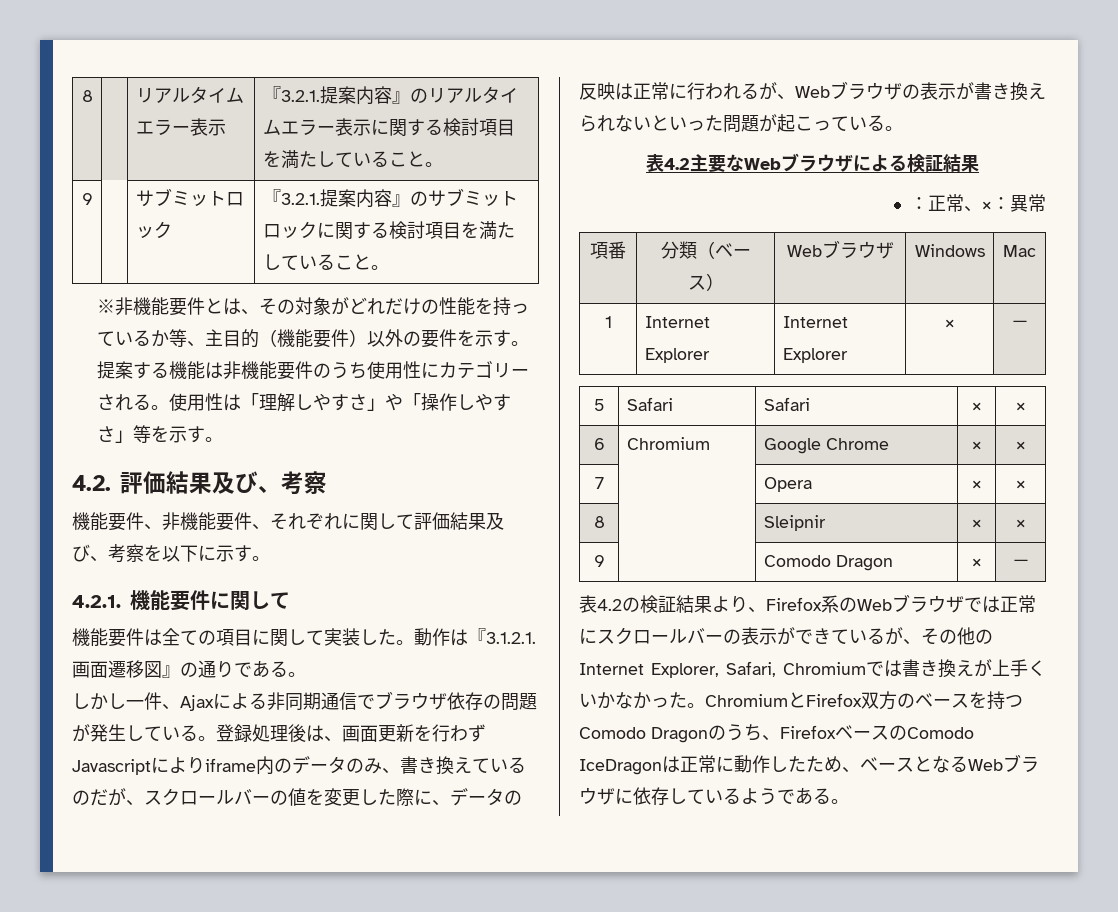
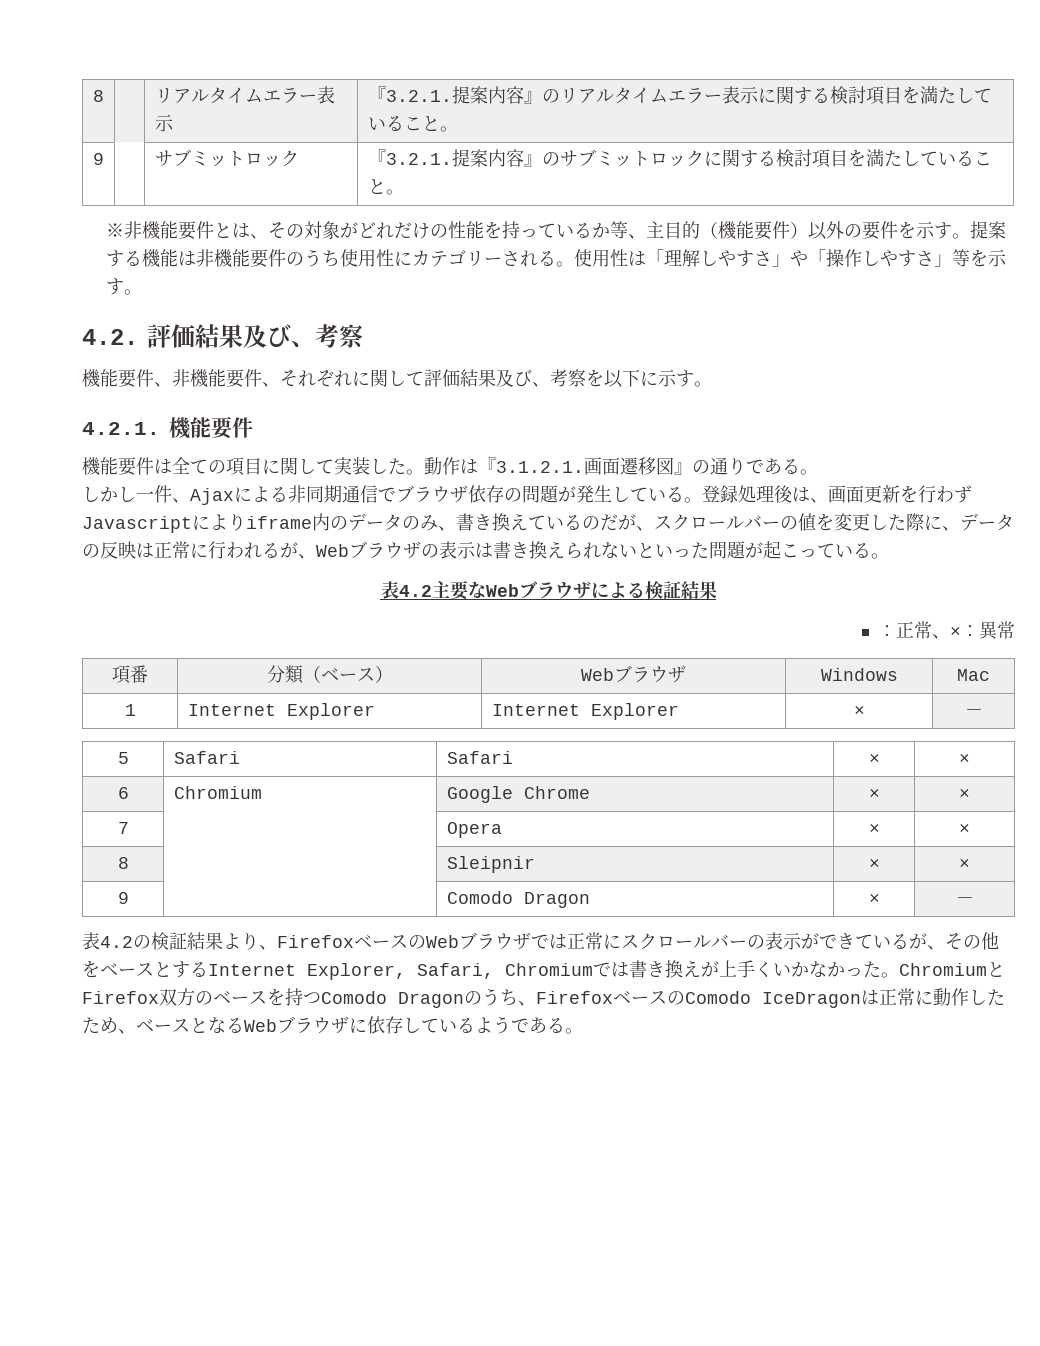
[210,591,290,610] に関して -> (253, 427) none
[956,82,974,100] が -> [475,543,493,558] は
[821,595,839,613] 系 -> [354,935,408,948] ベース
[975,629,993,644] の -> [82,960,208,978] をベースとする

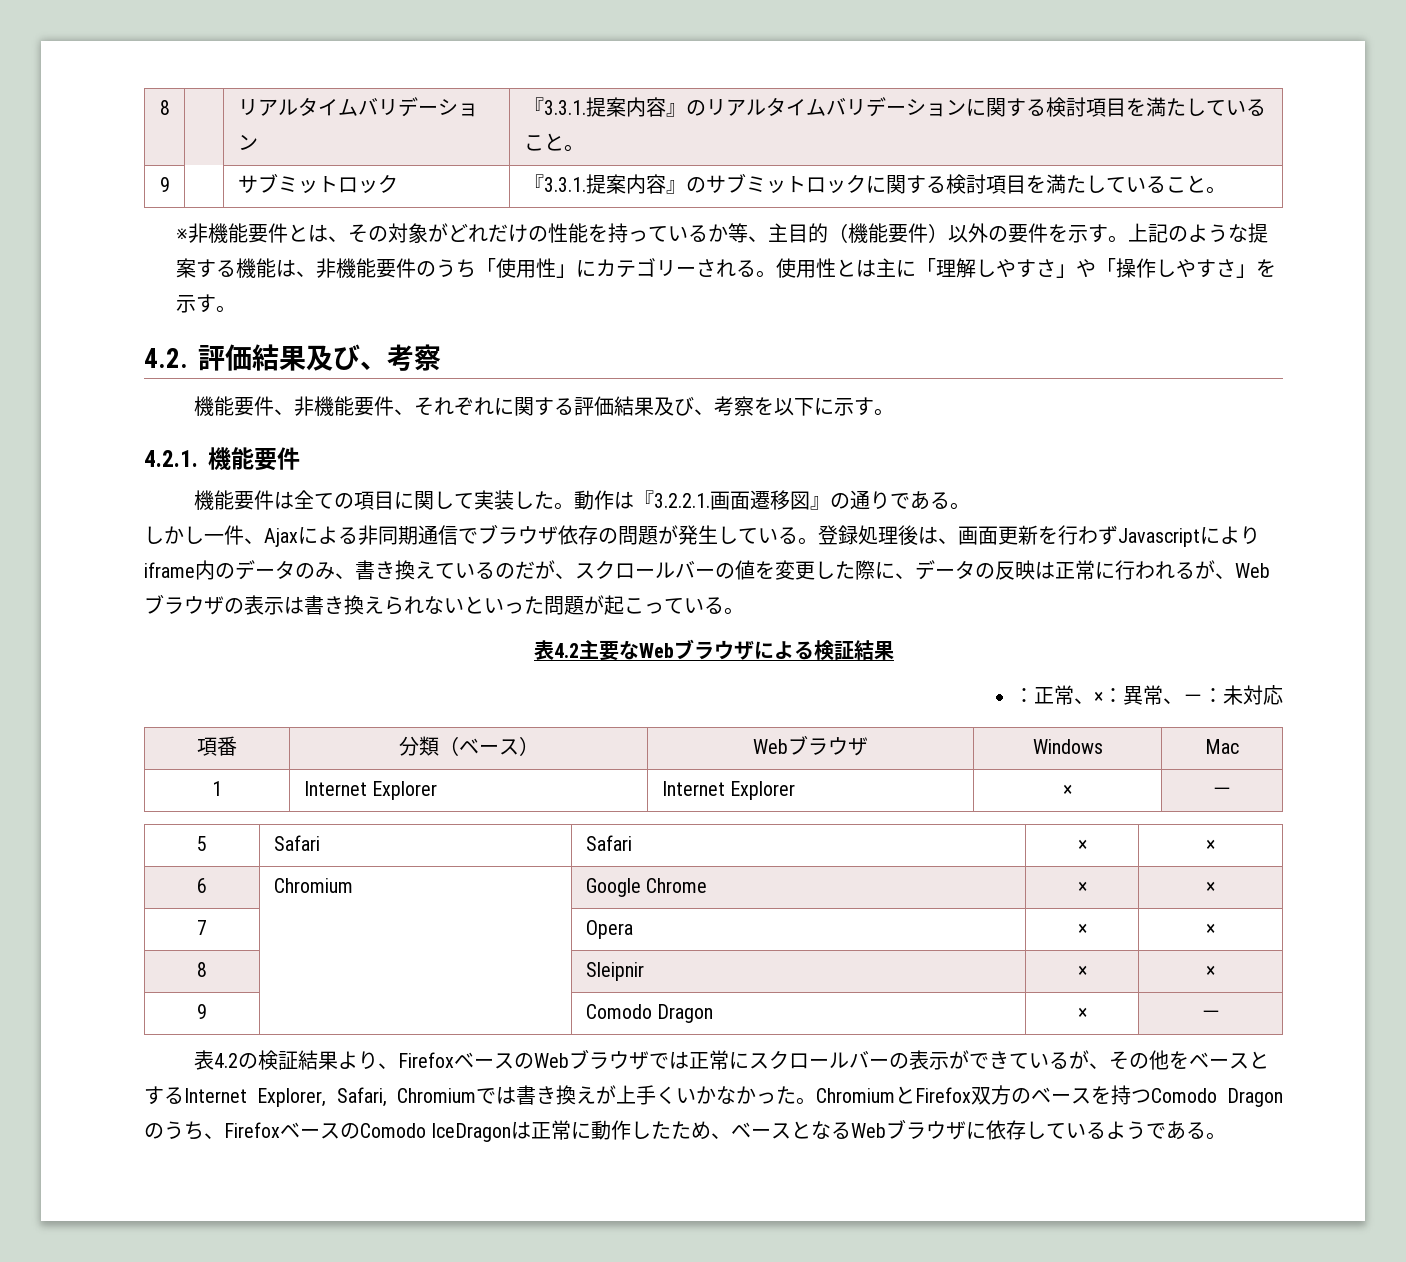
[262,86,335,104] [154,114,174,132] [367,86,452,102] エラー表示 | 『3.2.1. -> [357,97,478,117] [237,134,258,150] [523,97,586,115] バリデーション | 『3.3.1.
[667,86,759,104] エラー表示 -> [825,97,966,117] バリデーション
[385,153,452,165] 3.2.1. -> [543,177,586,192] 3.3.1.
(971, 236) none -> [1128,223,1249,243] 上記のような
(197, 258) none -> [296,271,317,277] 、
[340,249,395,267] 使用性 -> [476,258,577,278] 「使用性」
[628,251,647,266] は -> [836,258,917,277] とは主に
[952,249,971,267] 等 -> (1257, 271) none
[388,370,424,386] して -> [533,397,574,416] する
[496,461,584,473] 3.1.2.1. -> [653,493,710,508] 3.2.2.1.
(1015, 630) none -> [1163,685,1283,705] 、－：未対応

